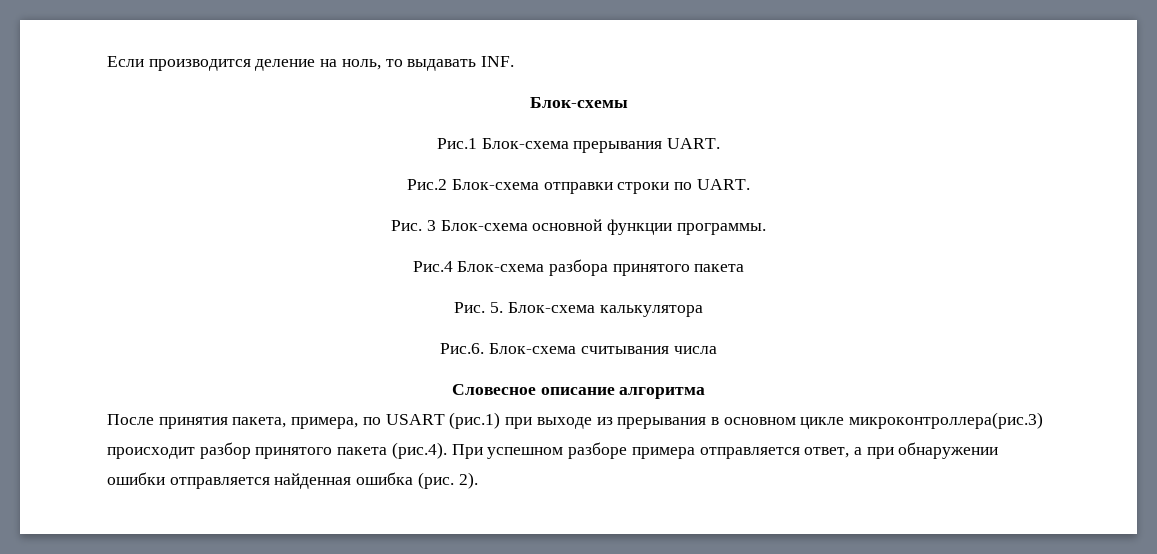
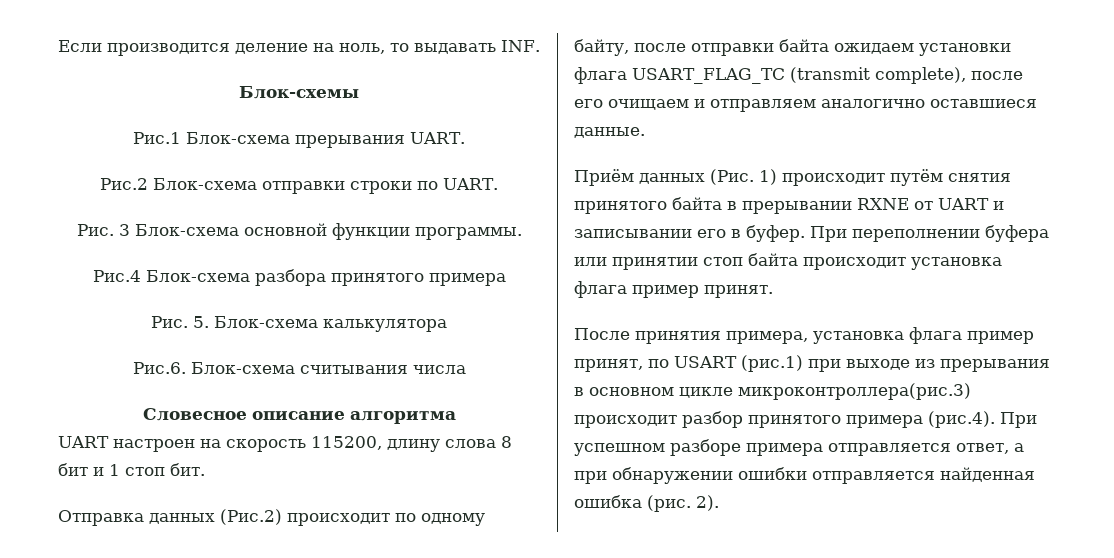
[694,264,745,272] пакета -> [428,273,506,286] примера
[107,414,359,429] После принятия пакета, примера, -> [58,436,512,452] [58,463,205,476] [58,509,485,526] [574,39,1011,56] [574,67,1023,84] [574,99,1037,112] [574,127,645,138] [574,169,1011,186] [574,197,1004,214] [574,225,1049,242] [574,253,1002,270] [574,281,773,298] [574,327,1034,344] [574,359,643,372] UART настроен на скорость 115200, длину слова 8 бит и 1 стоп бит. // Отправка данных (Рис.2) происходит по одному байту, после отправки байта ожидаем установки флага USART_FLAG_TC (transmit complete), после его очищаем и отправляем аналогично оставшиеся данные. // Приём данных (Рис. 1) происходит путём снятия принятого байта в прерывании RXNE от UART и записывании его в буфер. При переполнении буфера или принятии стоп байта происходит установка флага пример принят. // После принятия примера, установка флага пример принят,
[337,447,388,455] пакета -> [846,415,923,428] примера

